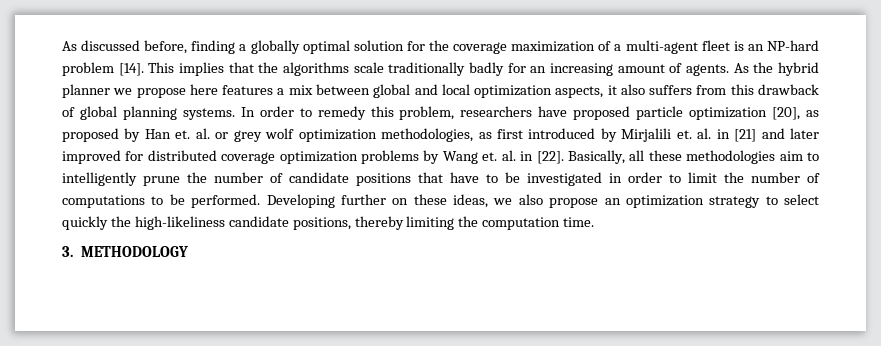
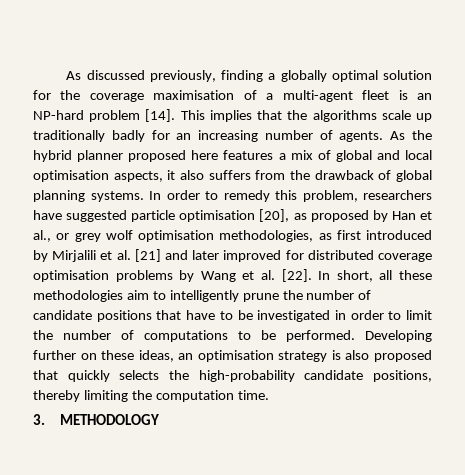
[144,40,188,54] before, -> [149,70,216,82] previously,
[511,41,596,52] maximization -> [153,90,235,100] maximisation
(384, 67) none -> [416,113,433,122] up
[617,64,665,73] amount -> [264,130,313,140] number
[113,88,186,98] we propose -> [128,150,187,162] proposed
[315,84,370,95] between -> [317,150,331,160] of
[474,85,553,98] optimization -> [33,170,109,182] optimisation
[730,84,754,95] this -> [290,170,310,180] the
[573,106,768,120] proposed particle optimization -> [66,210,256,222] suggested particle optimisation
[175,128,210,139] et. al. -> [419,211,432,220] [33,230,51,242] et al.,
[298,129,377,142] optimization -> [138,230,214,242] optimisation
[676,128,730,139] et. al. in -> [100,250,131,260] et al.
[279,151,358,164] optimization -> [33,270,109,282] optimisation
[482,150,625,164] et. al. in [22]. Basically, -> [242,269,373,282] et al. [22]. In short,
[493,194,819,208] [62,216,225,230] we also propose an optimization strategy to select quickly the high-likeliness -> [178,350,432,362] [33,370,295,382] an optimisation strategy is also proposed that quickly selects the high-probability

